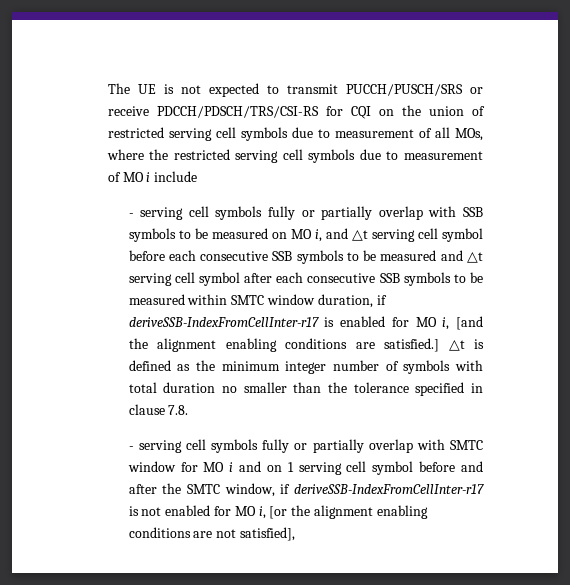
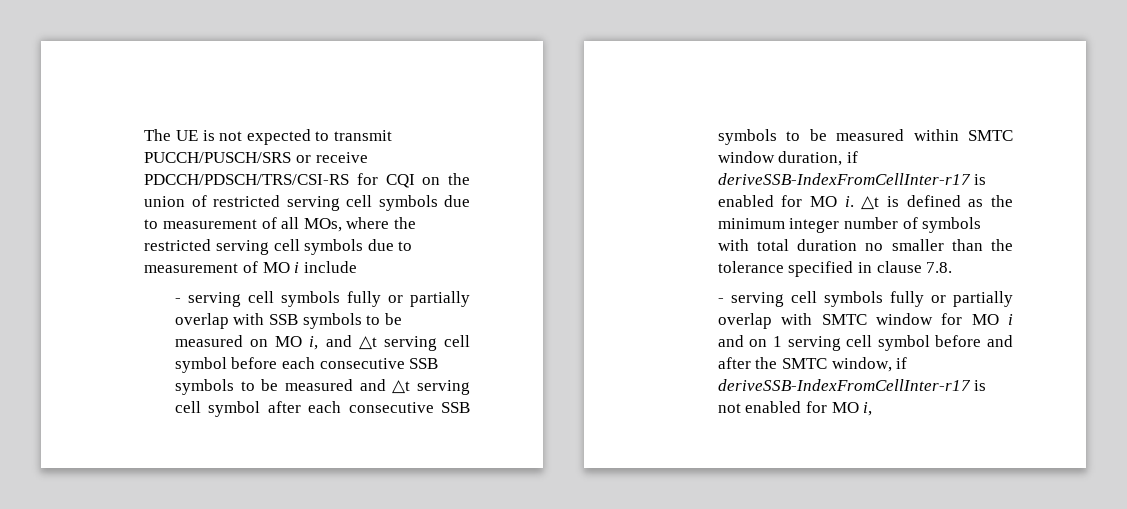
[442,316,484,330] [128,338,440,352] i, [and the alignment enabling conditions are satisfied.] -> [844,196,854,207] i.
[269,505,428,519] [128,527,295,541] [or the alignment enabling conditions are not satisfied], -> (873, 409) none

